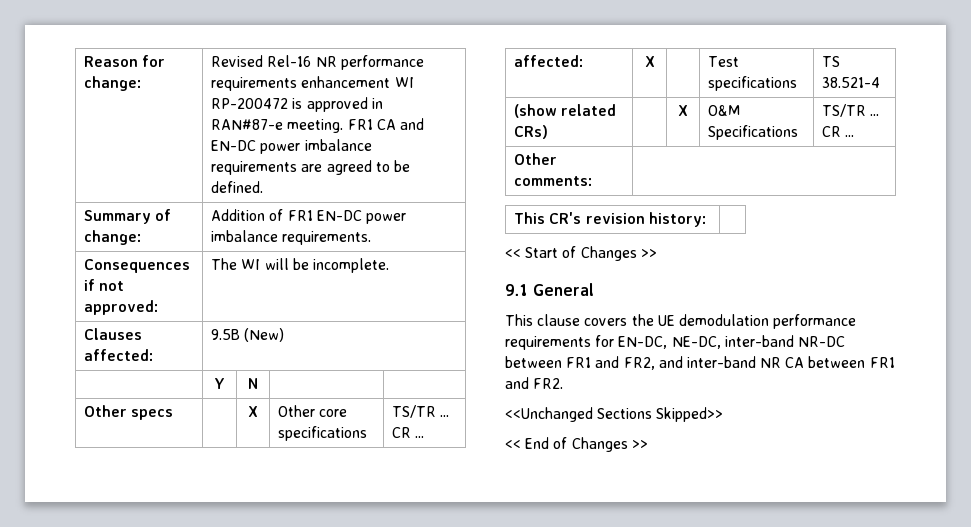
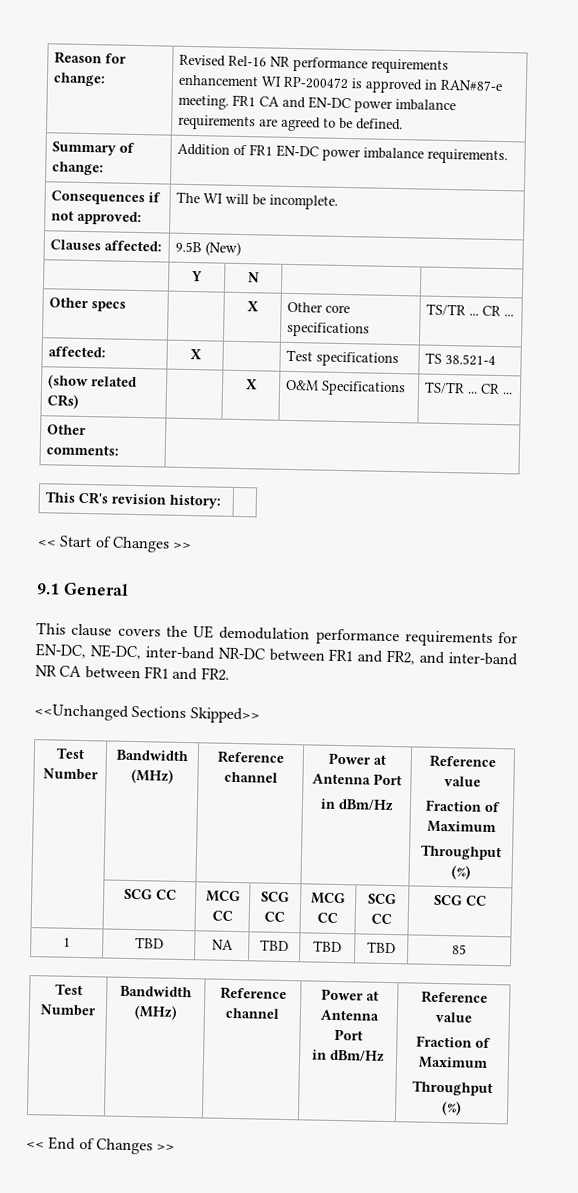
(724, 414) none -> [56,747,85,760] [42,768,99,781] [116,749,188,762] [130,768,174,784] [217,750,284,764] [223,771,278,783] [327,752,386,765] [311,773,402,786] [319,798,394,812] [428,754,496,769] [443,776,481,787] [424,799,501,813] [426,820,496,834] [419,844,502,861] [450,865,471,880] [123,888,177,900] [205,890,241,903] [211,910,233,921] [261,891,290,903] [264,911,285,922] [311,892,346,905] [317,912,338,924] [368,893,397,905] [371,913,392,925] [433,894,487,906] [63,937,71,947] [134,937,164,949] [211,939,234,950] [260,939,289,952] [313,940,342,953] [367,941,396,954] [451,944,467,955] [54,983,83,996] [40,1004,97,1017] [120,985,192,998] [133,1005,178,1020] [219,986,287,1001] [225,1007,280,1019] [320,988,379,1001] [319,1009,379,1021] [333,1028,363,1041] [311,1049,385,1062] [420,990,488,1004] [434,1011,472,1023] [415,1035,491,1048] [417,1056,488,1069] [411,1080,493,1097] [440,1101,462,1116] // Test Number | Bandwidth (MHz) | Reference channel | Power at Antenna Port // in dBm/Hz | Reference value // Fraction of Maximum // Throughput (%) // | SCG CC | MCG CC | SCG CC | MCG CC | SCG CC | SCG CC // 1 | TBD | NA | TBD | TBD | TBD | 85 // Test Number | Bandwidth (MHz) | Reference channel | Power at Antenna Port // in dBm/Hz | Reference value // Fraction of Maximum // Throughput (%)

